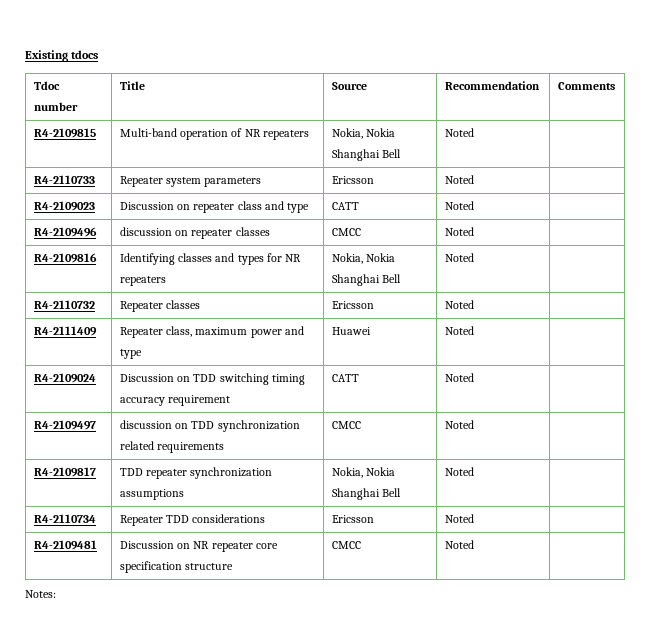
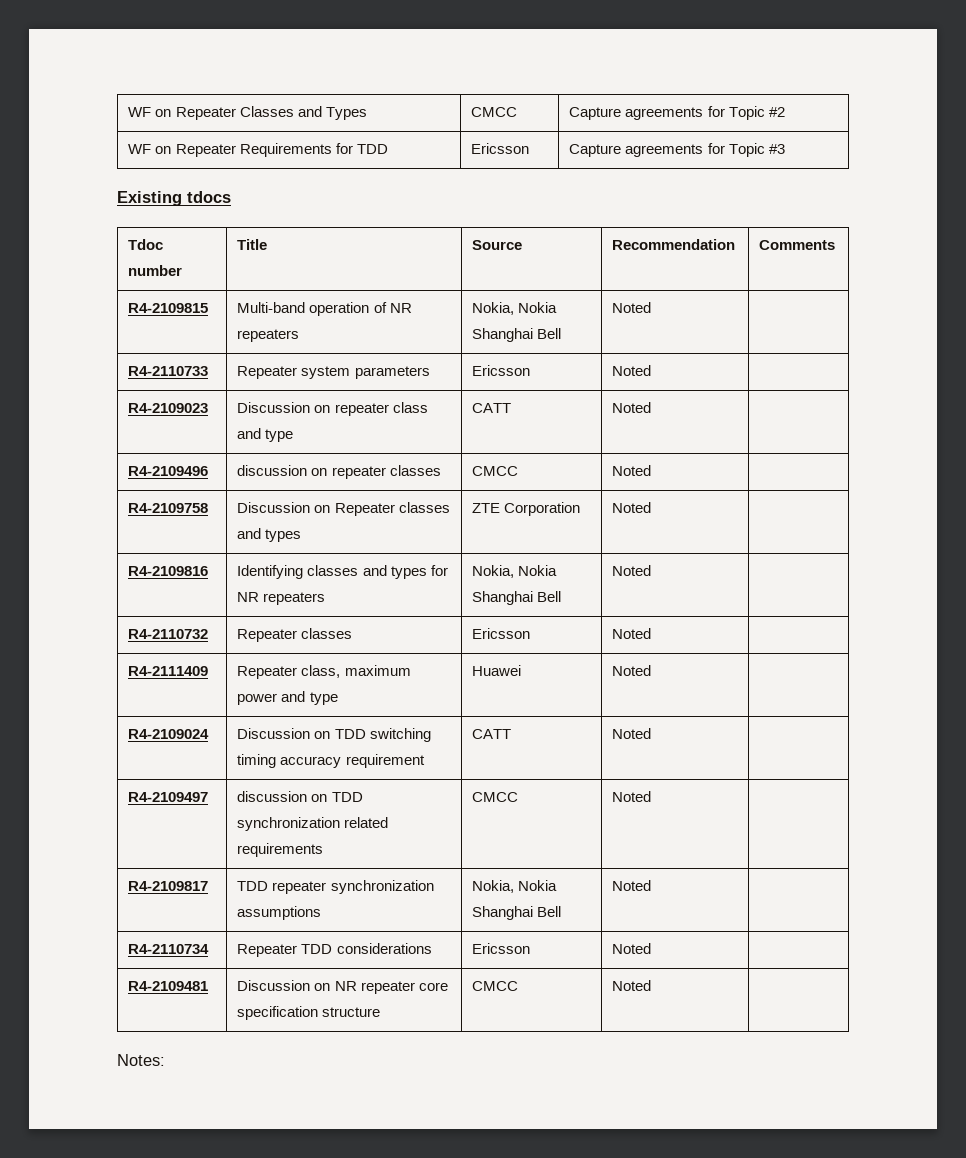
(25, 56) none -> [128,106,367,120] [471,107,518,117] [569,106,785,120] [128,143,388,157] [471,143,530,154] [569,143,785,157] WF on Repeater Classes and Types | CMCC | Capture agreements for Topic #2 // WF on Repeater Requirements for TDD | Ericsson | Capture agreements for Topic #3 //
(474, 231) none -> [128,503,209,513] [237,502,450,516] [237,528,302,542] [472,502,581,516] [612,502,652,513] // R4-2109758 | Discussion on Repeater classes and types | ZTE Corporation | Noted |

